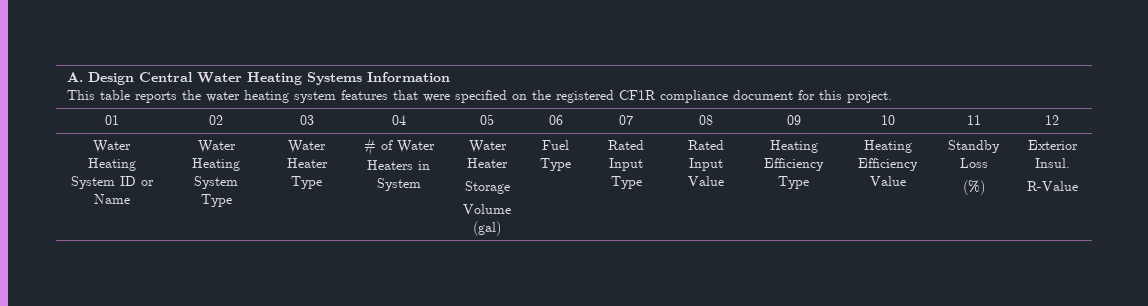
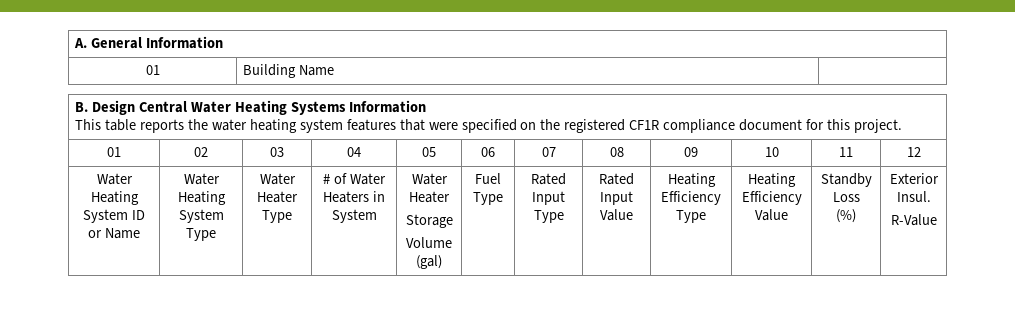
(83, 77) none -> [91,36,224,49] [145,65,160,75] [243,64,335,78] [75,102,89,112] General Information // 01 | Building Name | // B.

